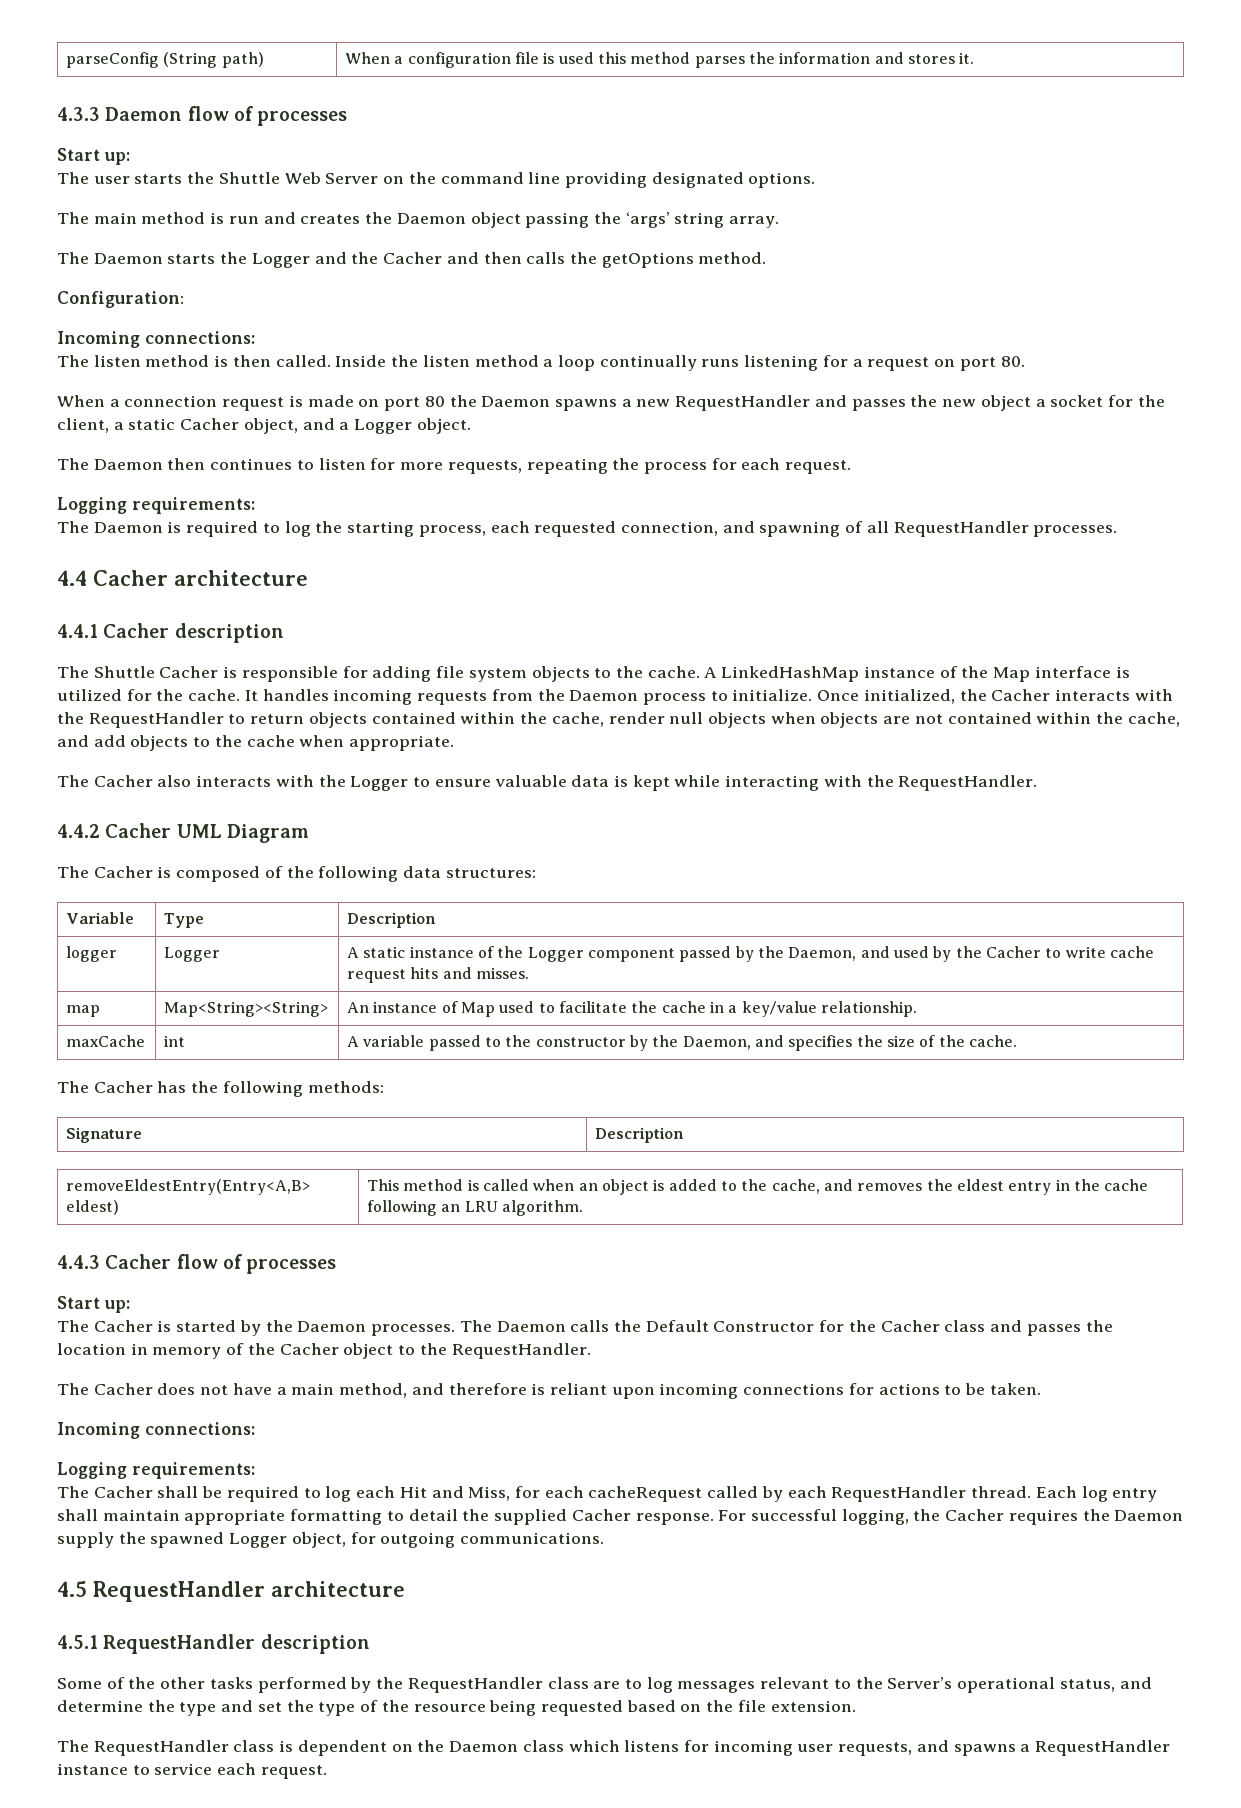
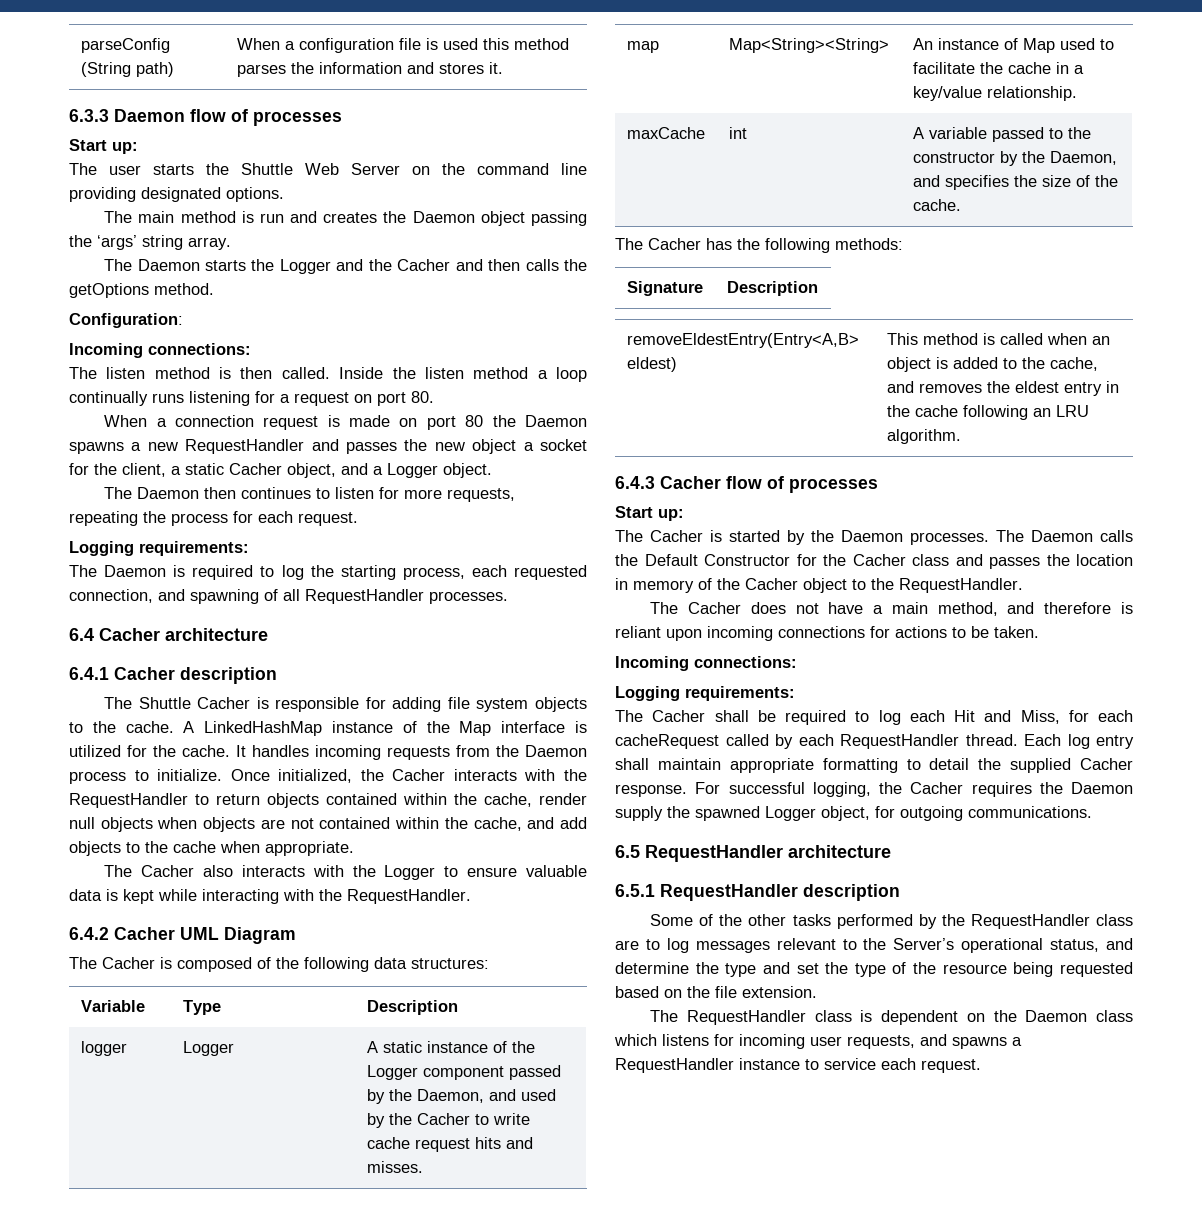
[57,107,100,121] 4.3.3 -> [69,109,109,122] 6.3.3
[57,570,87,586] 4.4 -> [69,628,94,641] 6.4
[57,624,98,638] 4.4.1 -> [69,667,109,680] 6.4.1
[57,824,100,838] 4.4.2 -> [69,927,109,940] 6.4.2
[57,1255,100,1269] 4.4.3 -> [615,476,655,489] 6.4.3
[57,1581,87,1597] 4.5 -> [615,845,640,858] 6.5
[57,1635,98,1649] 4.5.1 -> [615,884,655,897] 6.5.1

